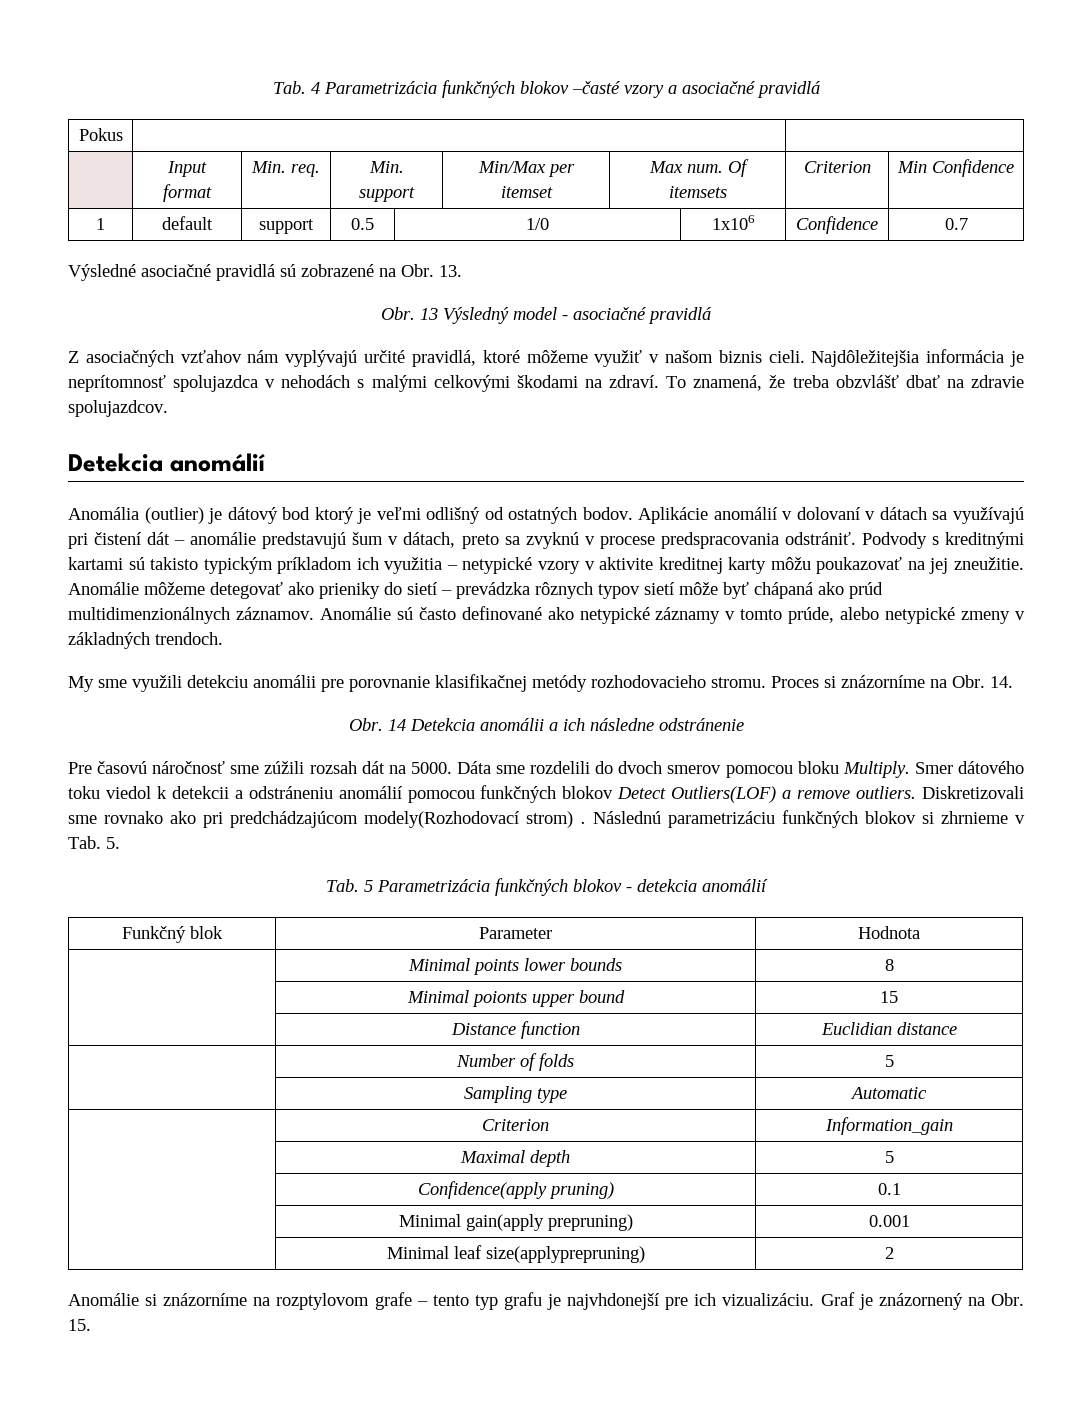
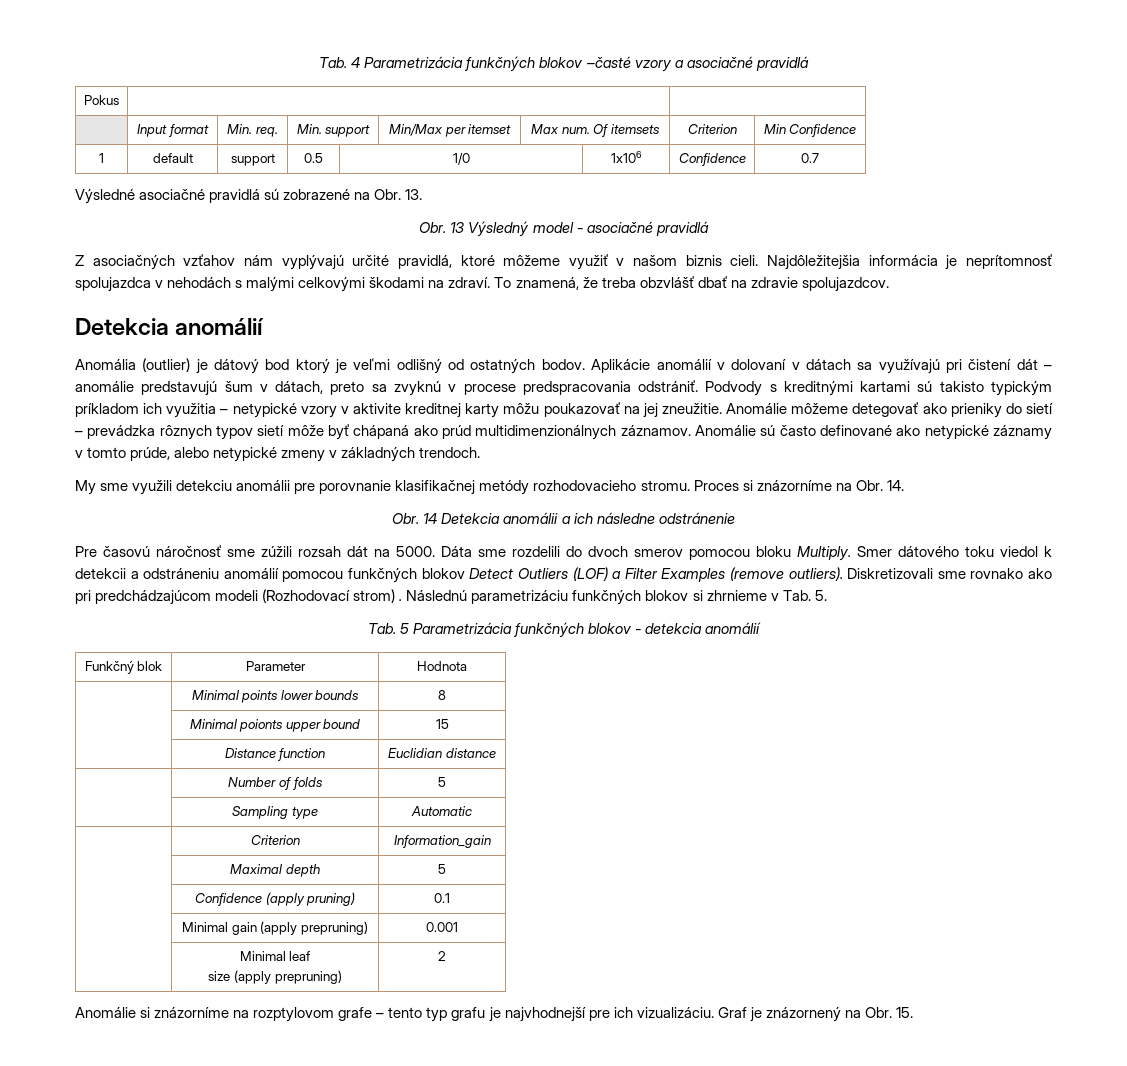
[671,786,917,803] Outliers(LOF) a remove outliers. -> [517,567,843,582] Outliers (LOF) a Filter Examples (remove outliers).
[364,811,520,828] modely(Rozhodovací -> [215,589,351,603] modeli (Rozhodovací
[417,1181,547,1199] Confidence(apply -> [194,892,305,906] Confidence (apply
[465,1214,544,1231] gain(apply -> [231,921,298,935] gain (apply
[485,1246,645,1263] size(applyprepruning) -> [208,970,342,984] // size (apply prepruning)
[567,1293,660,1310] najvhdonejší -> [504,1007,586,1022] najvhodnejší

